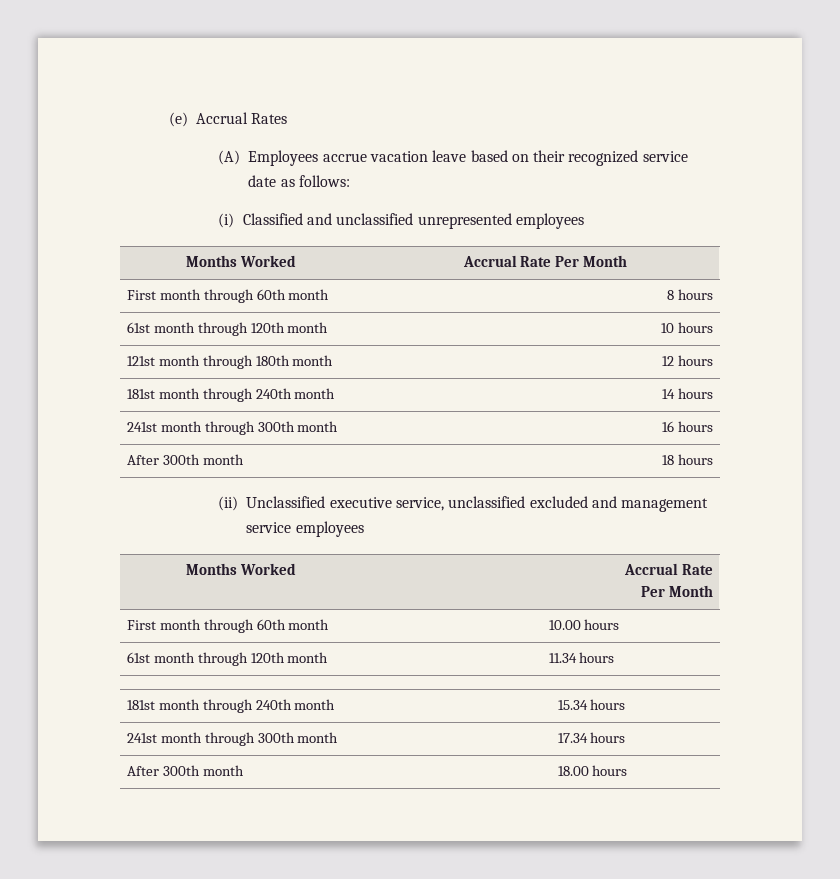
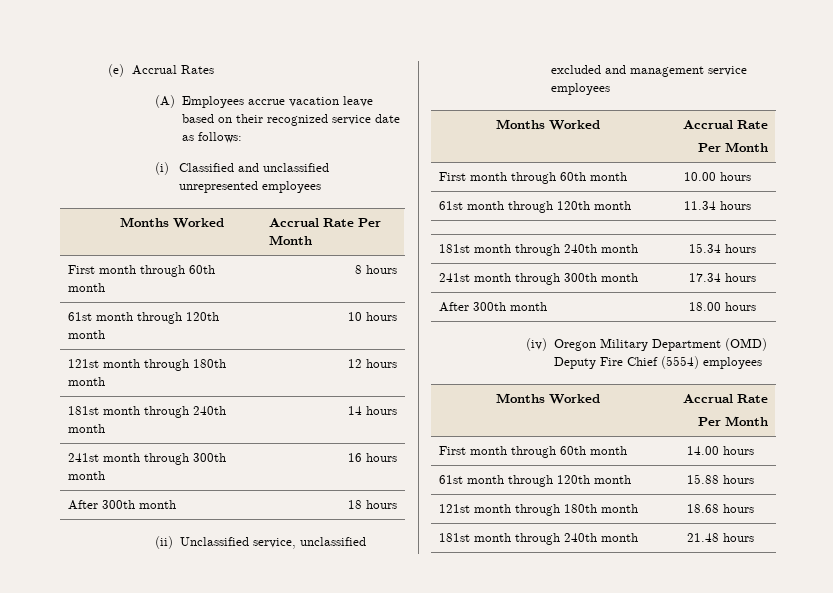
[329,497,392,508] executive -> (249, 541) none
(628, 770) none -> [526,338,767,351] [553,356,762,369] [495,393,600,404] [683,394,769,403] [698,416,769,426] [438,446,627,458] [687,446,755,455] [438,475,631,487] [687,474,755,484] [438,504,638,516] [687,504,755,513] [438,533,638,545] [687,533,755,542] // (iv) Oregon Military Department (OMD) Deputy Fire Chief (5554) employees // Months Worked | Accrual Rate // Per Month // First month through 60th month | 14.00 hours // 61st month through 120th month | 15.88 hours // 121st month through 180th month | 18.68 hours // 181st month through 240th month | 21.48 hours

